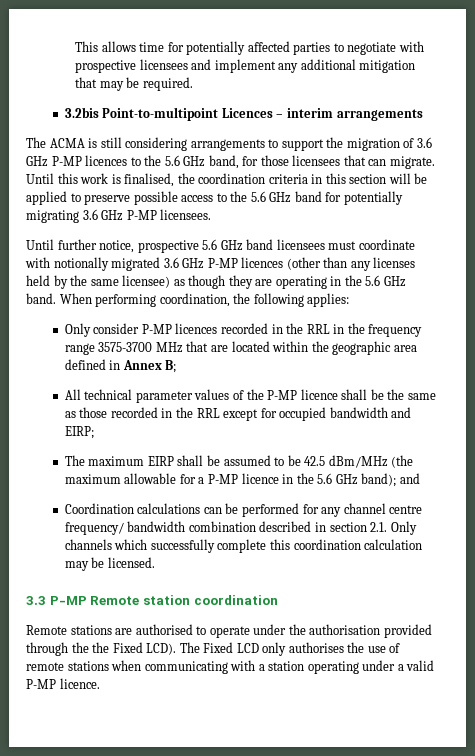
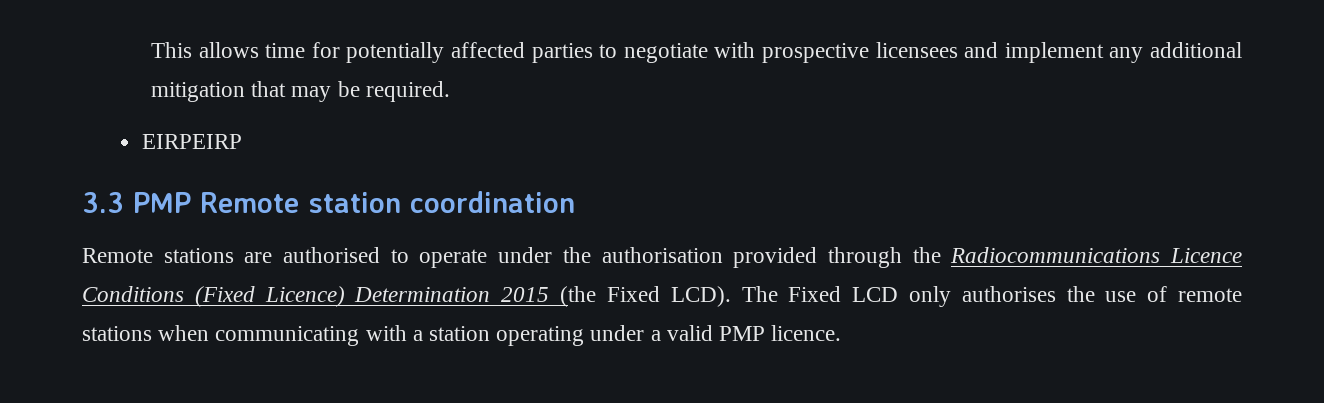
[64,107,423,121] [26,137,432,151] [26,155,435,169] [26,173,428,187] [26,191,403,205] [26,209,212,223] [26,239,415,253] [25,257,416,271] [26,275,406,289] [26,293,350,307] [64,323,423,337] [64,341,417,355] [64,359,177,373] [64,389,436,403] [64,407,412,421] [64,426,94,439] [64,455,414,468] [64,473,420,487] [64,503,423,517] [64,521,417,535] [64,539,423,553] [64,557,155,571] 3.2bis Point-to-multipoint Licences – interim arrangements // The ACMA is still considering arrangements to support the migration of 3.6 GHz P-MP licences to the 5.6 GHz band, for those licensees that can migrate. Until this work is finalised, the coordination criteria in this section will be applied to preserve possible access to the 5.6 GHz band for potentially migrating 3.6 GHz P-MP licensees. // Until further notice, prospective 5.6 GHz band licensees must coordinate with notionally migrated 3.6 GHz P-MP licences (other than any licenses held by the same licensee) as though they are operating in the 5.6 GHz band. When performing coordination, the following applies: // Only consider P-MP licences recorded in the RRL in the frequency range 3575-3700 MHz that are located within the geographic area defined in Annex B; // All technical parameter values of the P-MP licence shall be the same as those recorded in the RRL except for occupied bandwidth and EIRP; // The maximum EIRP shall be assumed to be 42.5 dBm/MHz (the maximum allowable for a P-MP licence in the 5.6 GHz band); and // Coordination calculations can be performed for any channel centre frequency/ bandwidth combination described in section 2.1. Only channels which successfully complete this coordination calculation may be licensed. -> [141,134,242,149] EIRPEIRP
[49,596,87,605] P-MP -> [133,192,191,213] PMP
[92,642,110,653] the -> [950,247,1242,263] [82,286,597,307] Radiocommunications Licence Conditions (Fixed Licence) Determination 2015 (the
[26,679,56,689] P-MP -> [719,326,766,341] PMP

